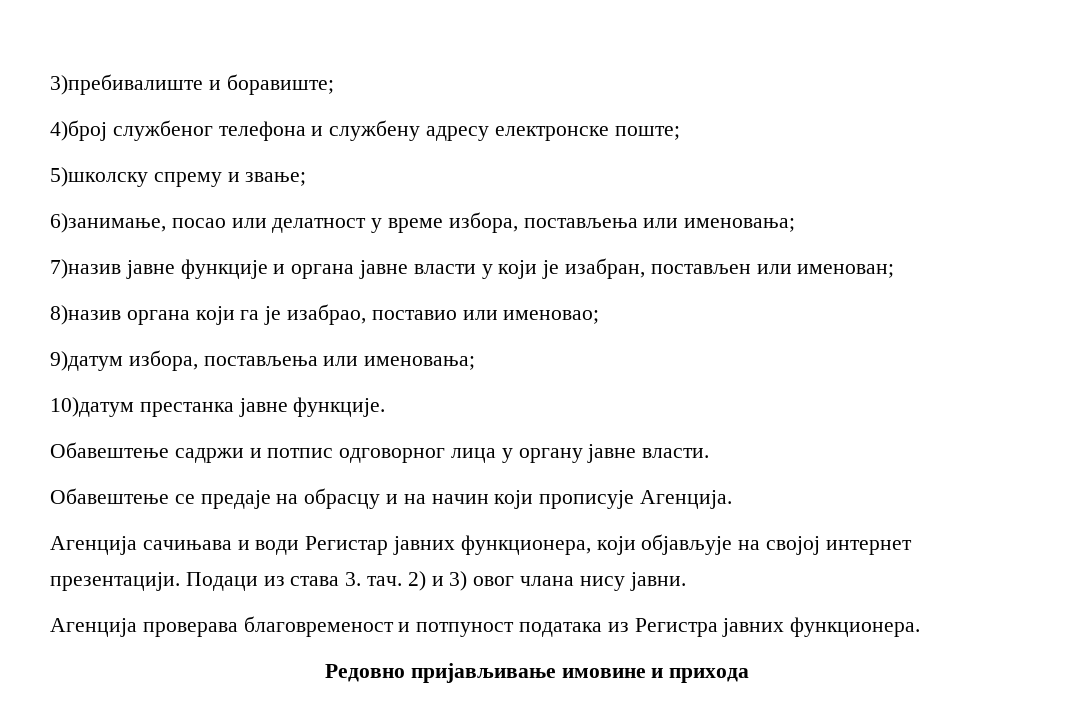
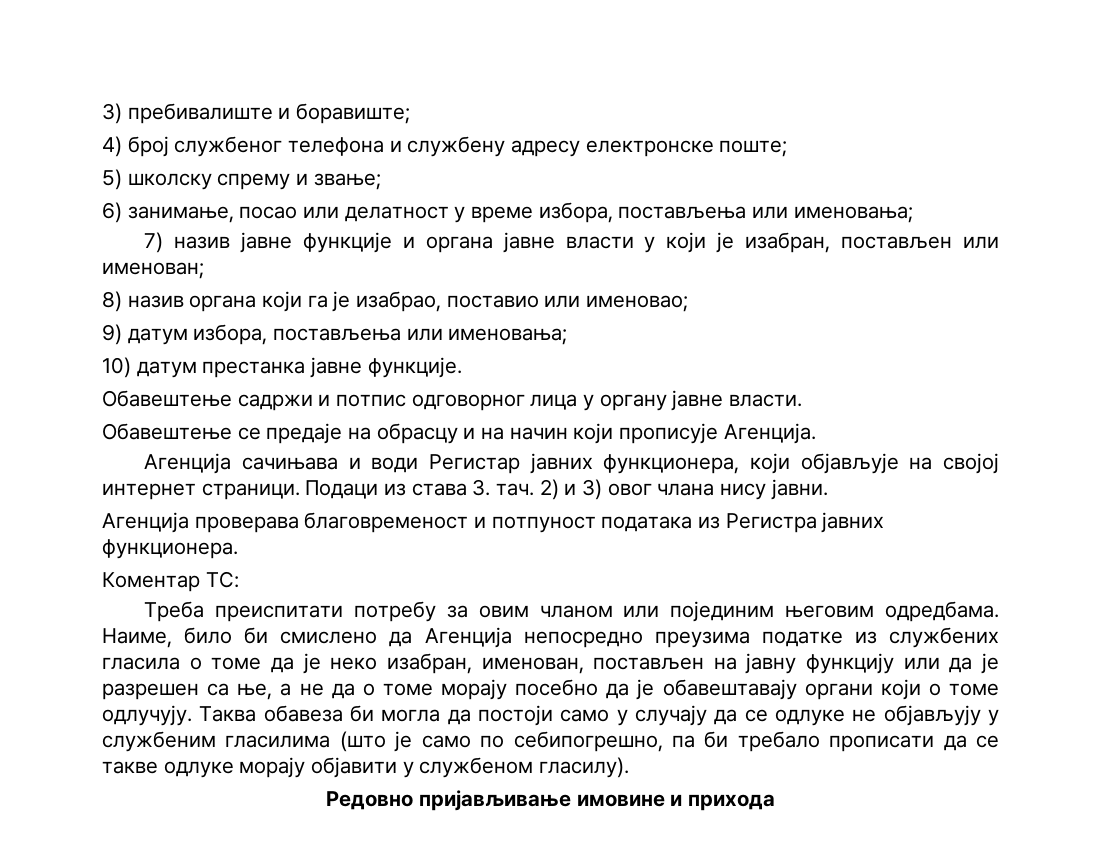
[50,74,203,95] 3)пребивалиште -> [102,103,273,124] 3) пребивалиште
[50,120,107,141] 4)број -> [102,136,169,157] 4) број
[50,167,148,187] 5)школску -> [102,169,212,190] 5) школску
[50,213,166,233] 6)занимање, -> [102,202,234,223] 6) занимање,
[50,259,121,279] 7)назив -> [144,232,231,253] 7) назив
[50,305,121,325] 8)назив -> [102,291,184,312] 8) назив
[50,350,476,371] [50,397,134,417] 9)датум избора, постављења или именовања; // 10)датум -> [102,324,568,345] [102,357,197,378] 9) датум избора, постављења или именовања; // 10) датум
[50,572,180,591] презентацији. -> [201,483,300,500] страници.
(921, 627) none -> [102,571,239,592] [144,601,999,622] [102,627,1000,648] [102,653,999,674] [102,679,999,700] [102,705,1000,726] [102,731,999,752] [102,757,630,778] // Коментар ТС: // Треба преиспитати потребу за овим чланом или појединим његовим одредбама. Наиме, било би смислено да Агенција непосредно преузима податке из службених гласила о томе да је неко изабран, именован, постављен на јавну функцију или да је разрешен са ње, а не да о томе морају посебно да је обавештавају органи који о томе одлучују. Таква обавеза би могла да постоји само у случају да се одлуке не објављују у службеним гласилима (што је само по себипогрешно, па би требало прописати да се такве одлуке морају објавити у службеном гласилу).

